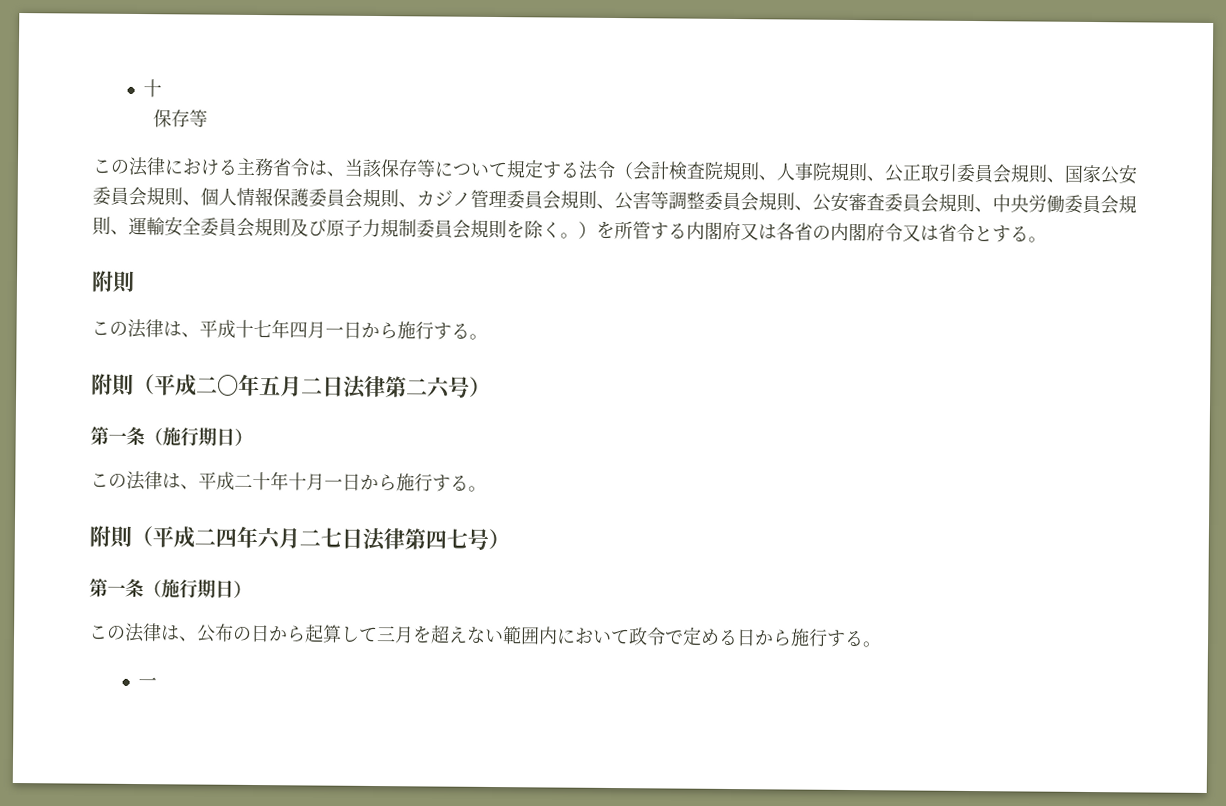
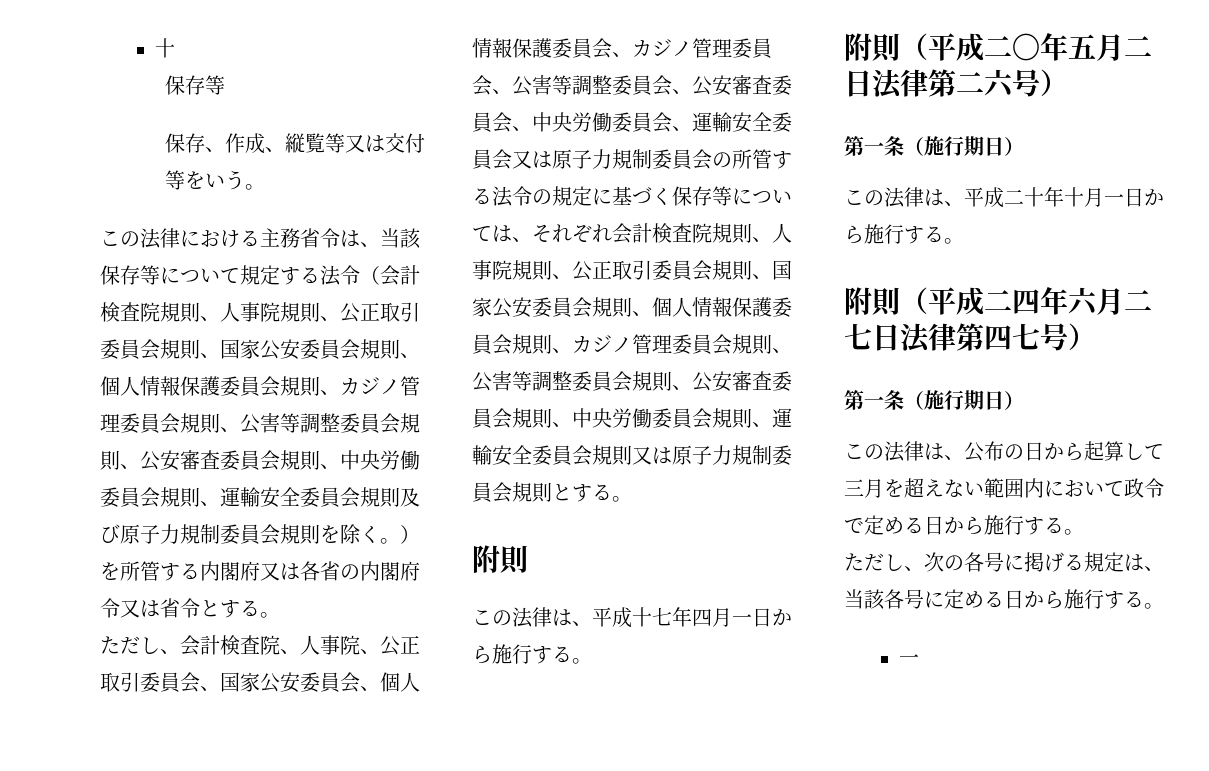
(209, 118) none -> [165,133,426,154] [165,170,266,190] // 保存、作成、縦覧等又は交付等をいう。
(1047, 239) none -> [100,635,420,656] [100,672,420,693] [472,38,772,59] [472,75,792,96] [472,112,792,133] [472,149,792,170] [472,186,792,207] [472,223,792,244] [472,260,792,281] [472,297,792,318] [472,334,792,355] [472,371,792,392] [472,408,792,429] [472,445,792,466] [472,482,632,503] // ただし、会計検査院、人事院、公正取引委員会、国家公安委員会、個人情報保護委員会、カジノ管理委員会、公害等調整委員会、公安審査委員会、中央労働委員会、運輸安全委員会又は原子力規制委員会の所管する法令の規定に基づく保存等については、それぞれ会計検査院規則、人事院規則、公正取引委員会規則、国家公安委員会規則、個人情報保護委員会規則、カジノ管理委員会規則、公害等調整委員会規則、公安審査委員会規則、中央労働委員会規則、運輸安全委員会規則又は原子力規制委員会規則とする。
(882, 644) none -> [844,552,1164,572] [844,589,1164,610] // ただし、次の各号に掲げる規定は、当該各号に定める日から施行する。

